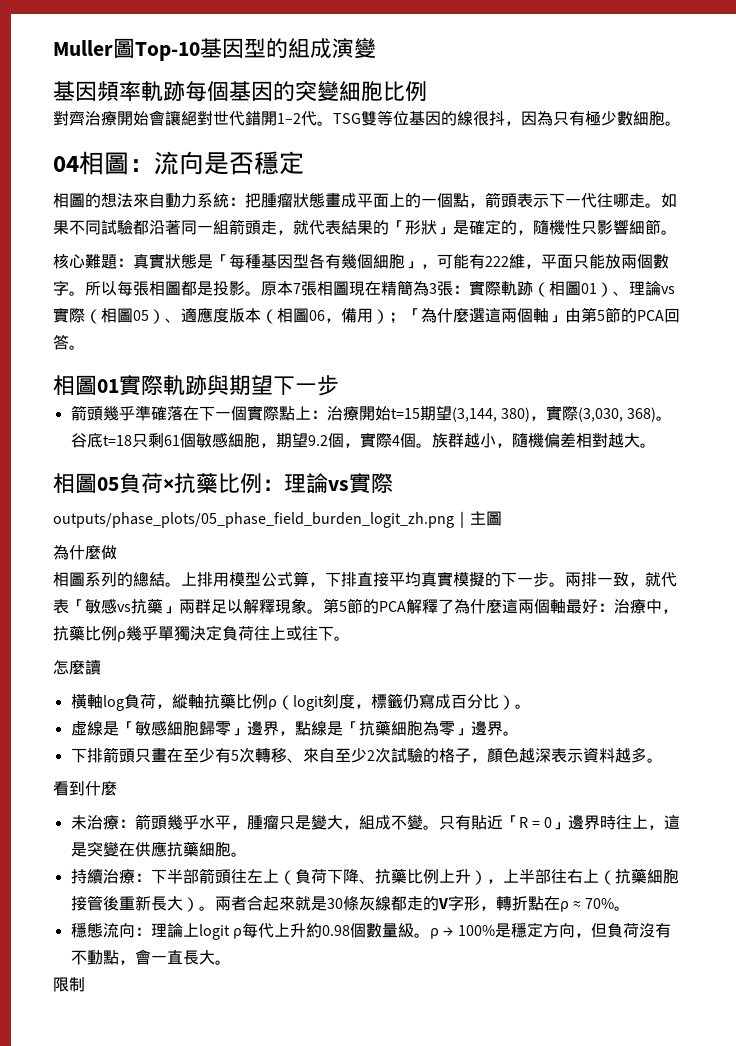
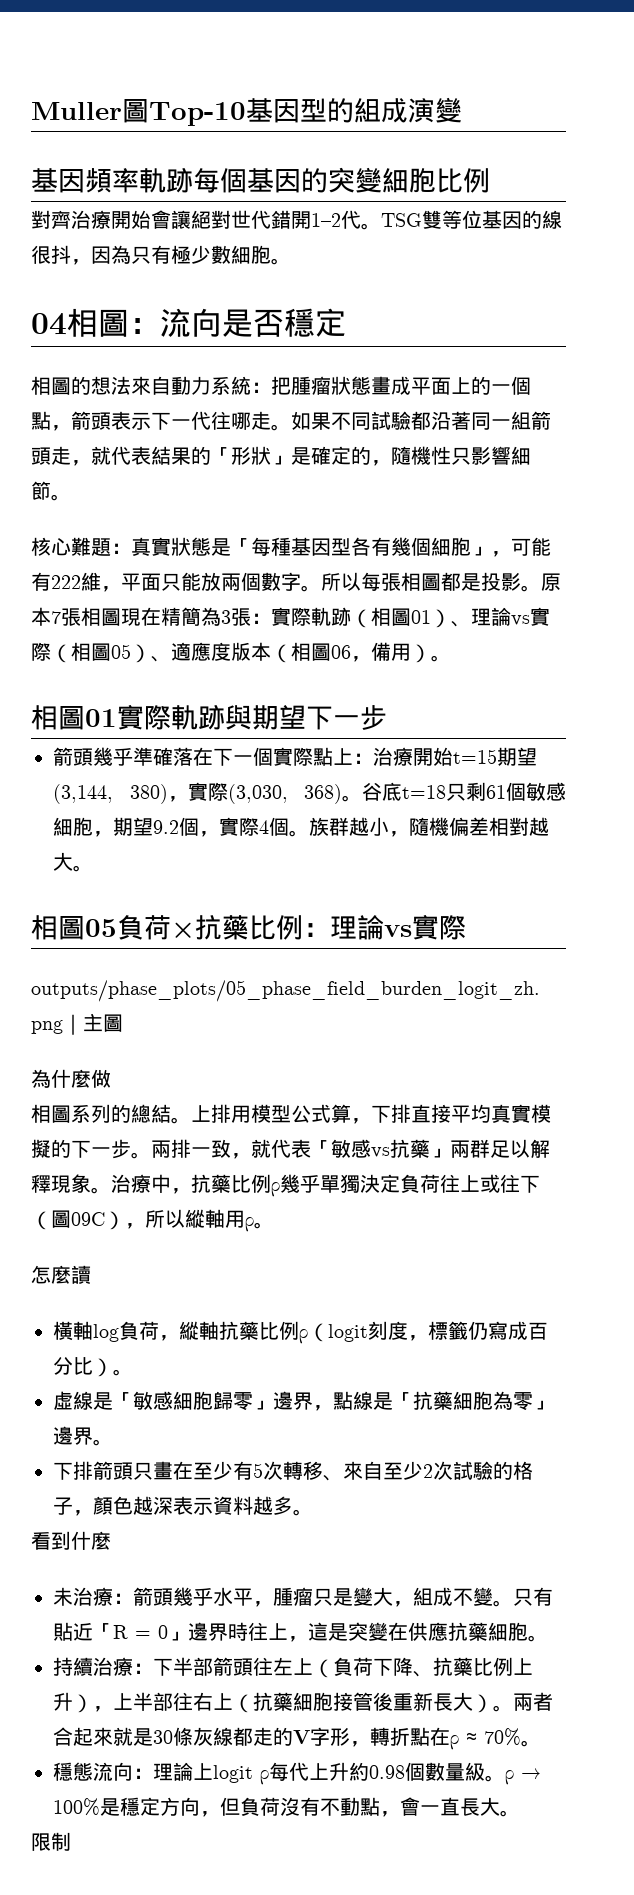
[389,307,680,324] [53,334,69,350] ；「為什麼選這兩個軸」由第5節的PCA回答 -> (431, 653) none
[323,598,614,614] 第5節的PCA解釋了為什麼這兩個軸最好： -> (111, 1190) none
(334, 633) none -> [31,1209,254,1232] （圖09C），所以縱軸用ρ

